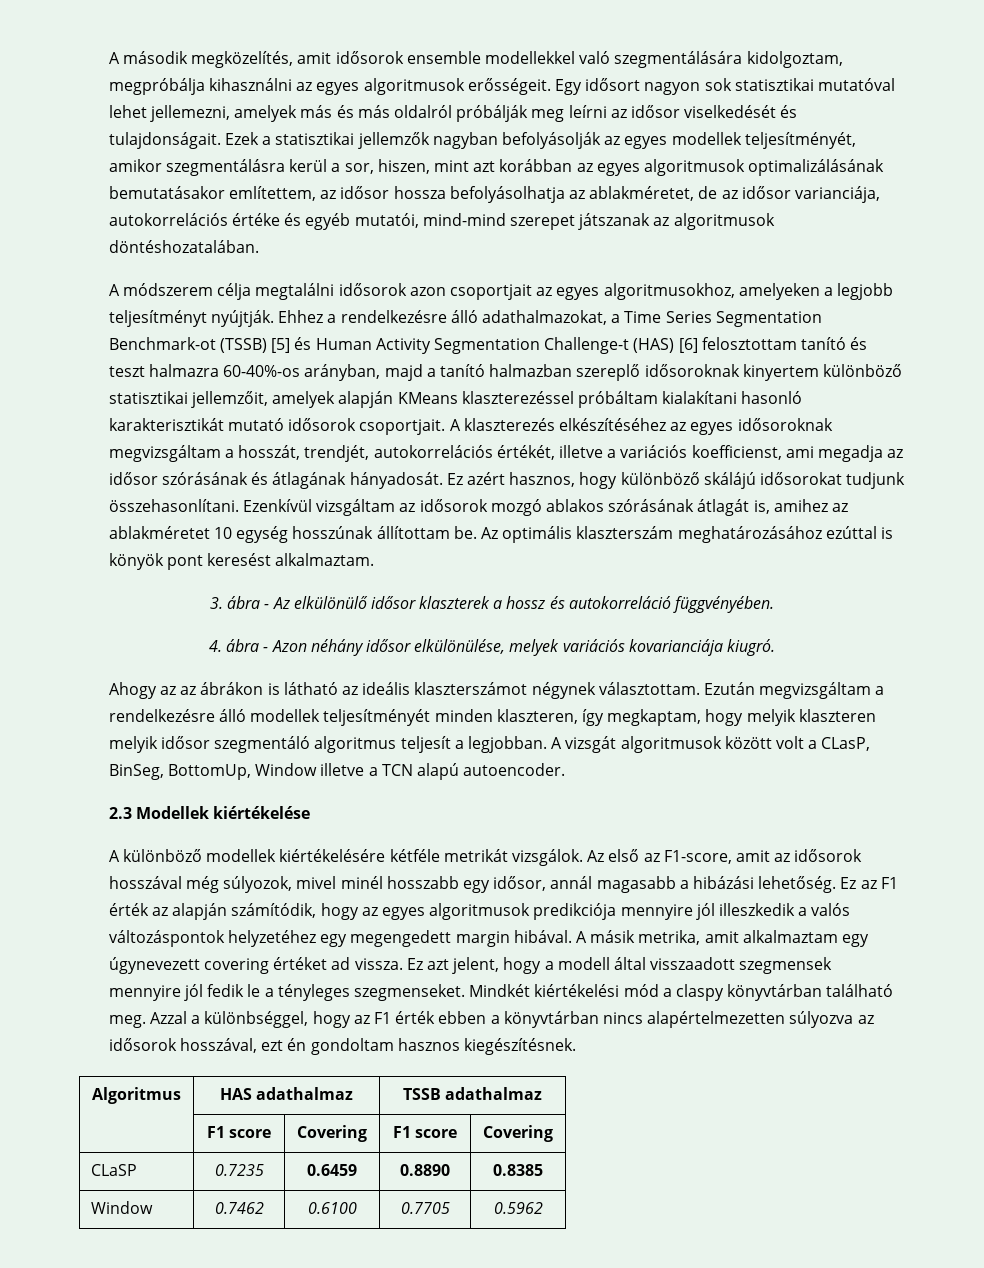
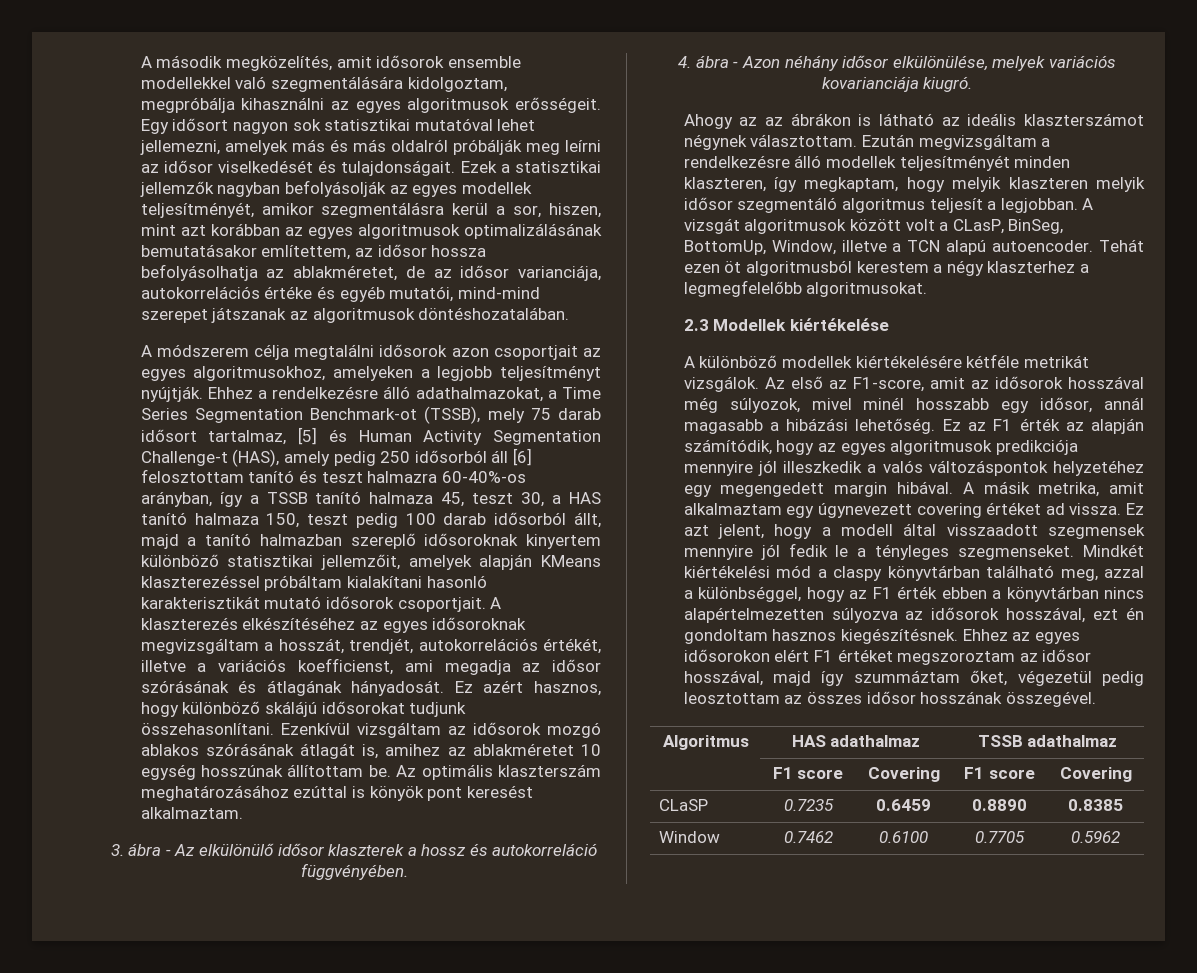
[220,338,268,353] (TSSB) -> [424,406,601,424] [140,429,287,445] (TSSB), mely 75 darab idősort tartalmaz,
[633,338,675,353] (HAS) -> [232,449,509,467] (HAS), amely pedig 250 idősorból áll
(381, 372) none -> [219,491,601,507] [140,512,601,528] így a TSSB tanító halmaza 45, teszt 30, a HAS tanító halmaza 150, teszt pedig 100 darab idősorból állt,
[255,763,318,776] Window -> [771,240,836,255] Window,
(566, 769) none -> [1099,239,1144,252] [683,260,1089,276] [683,280,928,297] Tehát ezen öt algoritmusból kerestem a négy klaszterhez a legmegfelelőbb algoritmusokat.
[108,1011,188,1028] meg. Azzal -> [1060,566,1144,581] meg, azzal
(577, 1046) none -> [962,629,1080,644] [683,649,1092,665] [683,670,1144,686] [683,691,1096,707] Ehhez az egyes idősorokon elért F1 értéket megszoroztam az idősor hosszával, majd így szummáztam őket, végezetül pedig leosztottam az összes idősor hosszának összegével.

